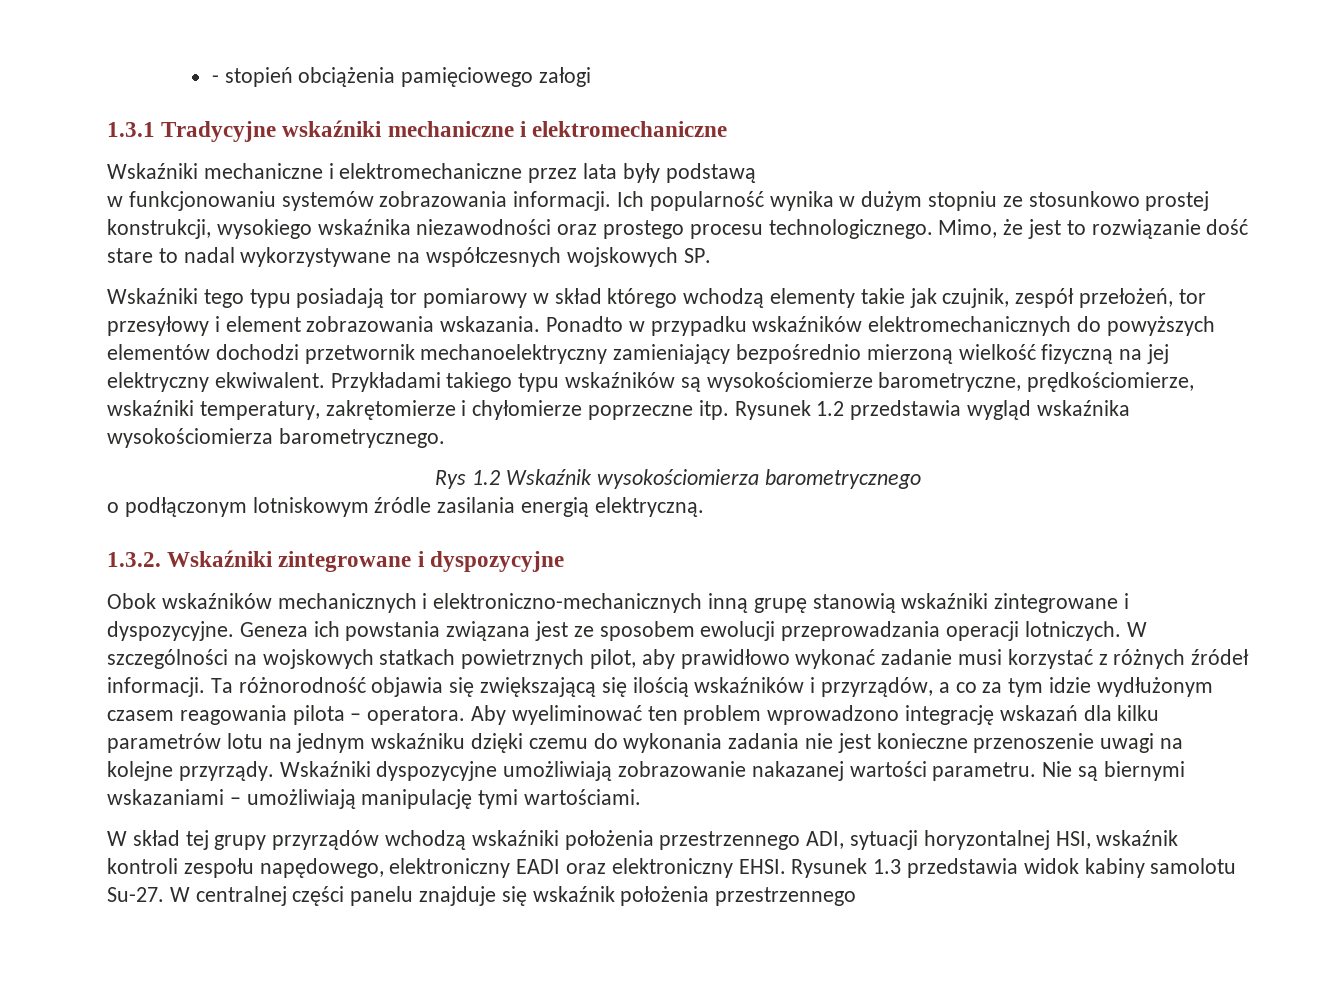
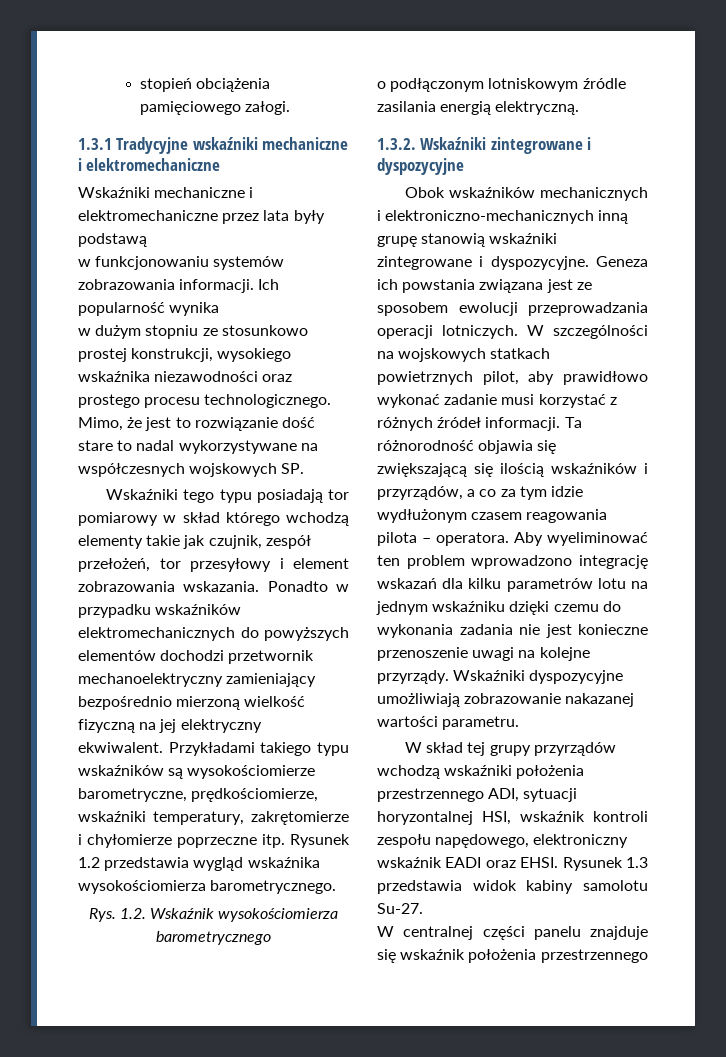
[211,75,219,83] - -> (139, 85) none
[538,67,591,87] załogi -> [245,101,291,115] załogi.
(834, 201) none -> (220, 309) //
[435,470,501,489] Rys 1.2 -> [88,908,146,922] Rys. 1.2.
[1042,761,1185,781] [107,789,642,809] Nie są biernymi wskazaniami – umożliwiają manipulację tymi wartościami. -> (520, 723) none
(511, 868) none -> [377,857,442,868] wskaźnik
[611,858,733,878] elektroniczny -> (516, 864) none
(164, 894) none -> (423, 908) //

